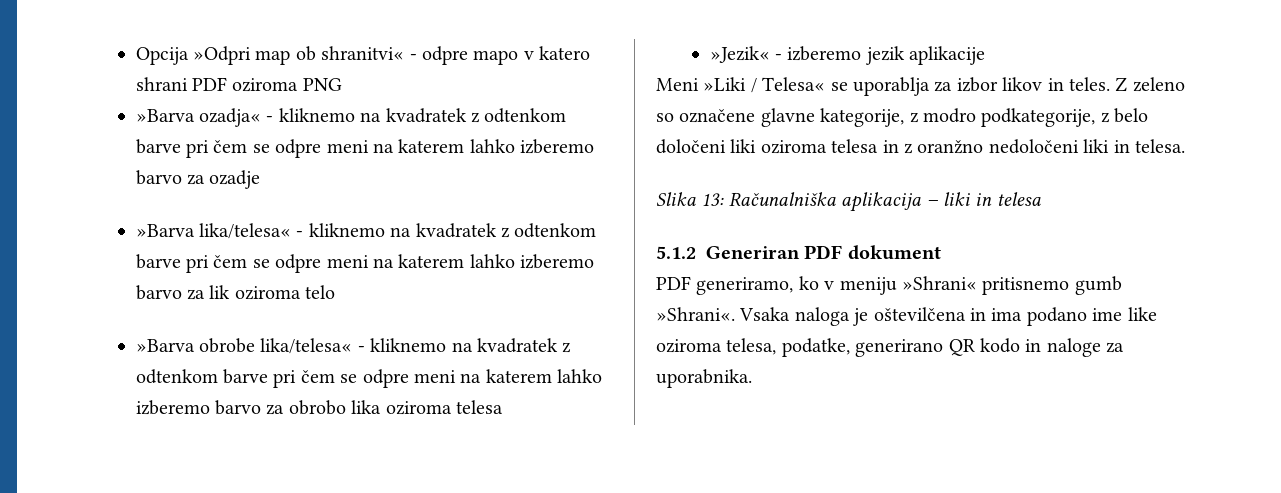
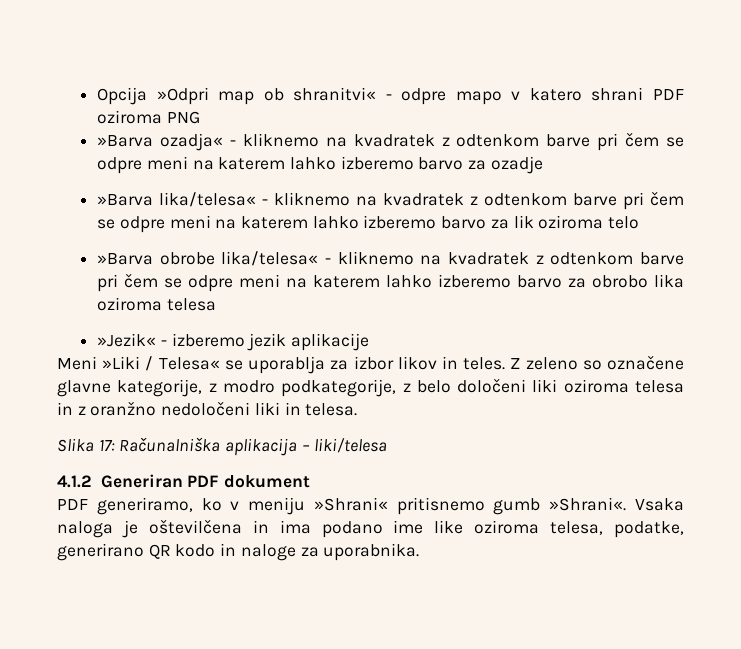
[701,193,725,206] 13: -> [98,439,115,451] 17:
[943,192,1041,206] [656,246,696,259] liki in telesa // 5.1.2 -> [313,438,387,453] [57,475,92,488] liki/telesa // 4.1.2

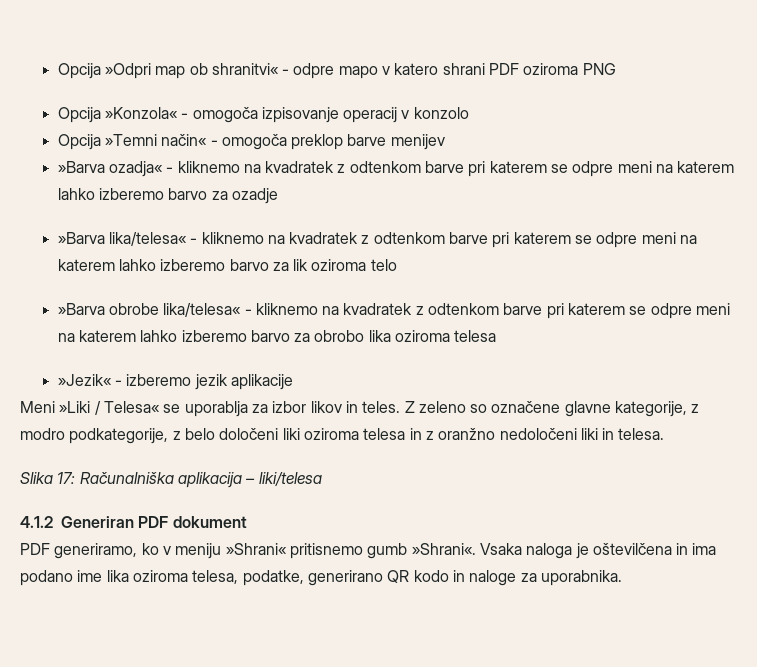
(200, 117) none -> [57,107,469,123] [57,134,445,150] // Opcija »Konzola« - omogoča izpisovanje operacij v konzolo // Opcija »Temni način« - omogoča preklop barve menijev
[625,132,660,147] čem -> [489,161,547,173] katerem
[649,191,684,206] čem -> [513,232,571,244] katerem
[124,273,159,288] čem -> [568,303,626,315] katerem
[434,520,464,534] like -> [106,570,129,582] lika

